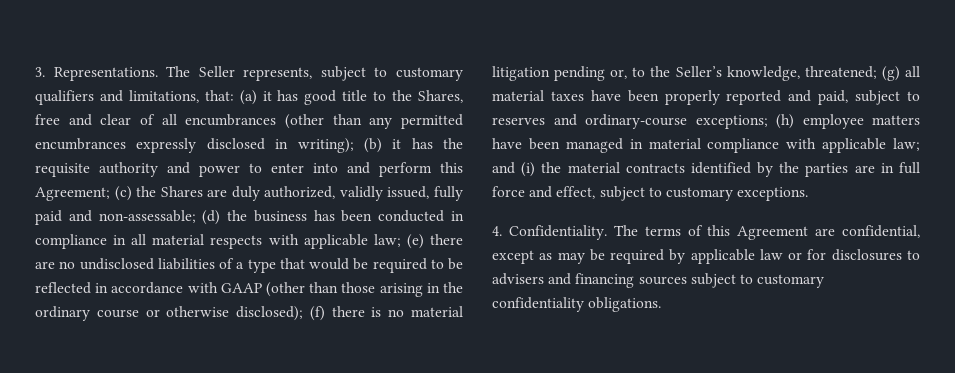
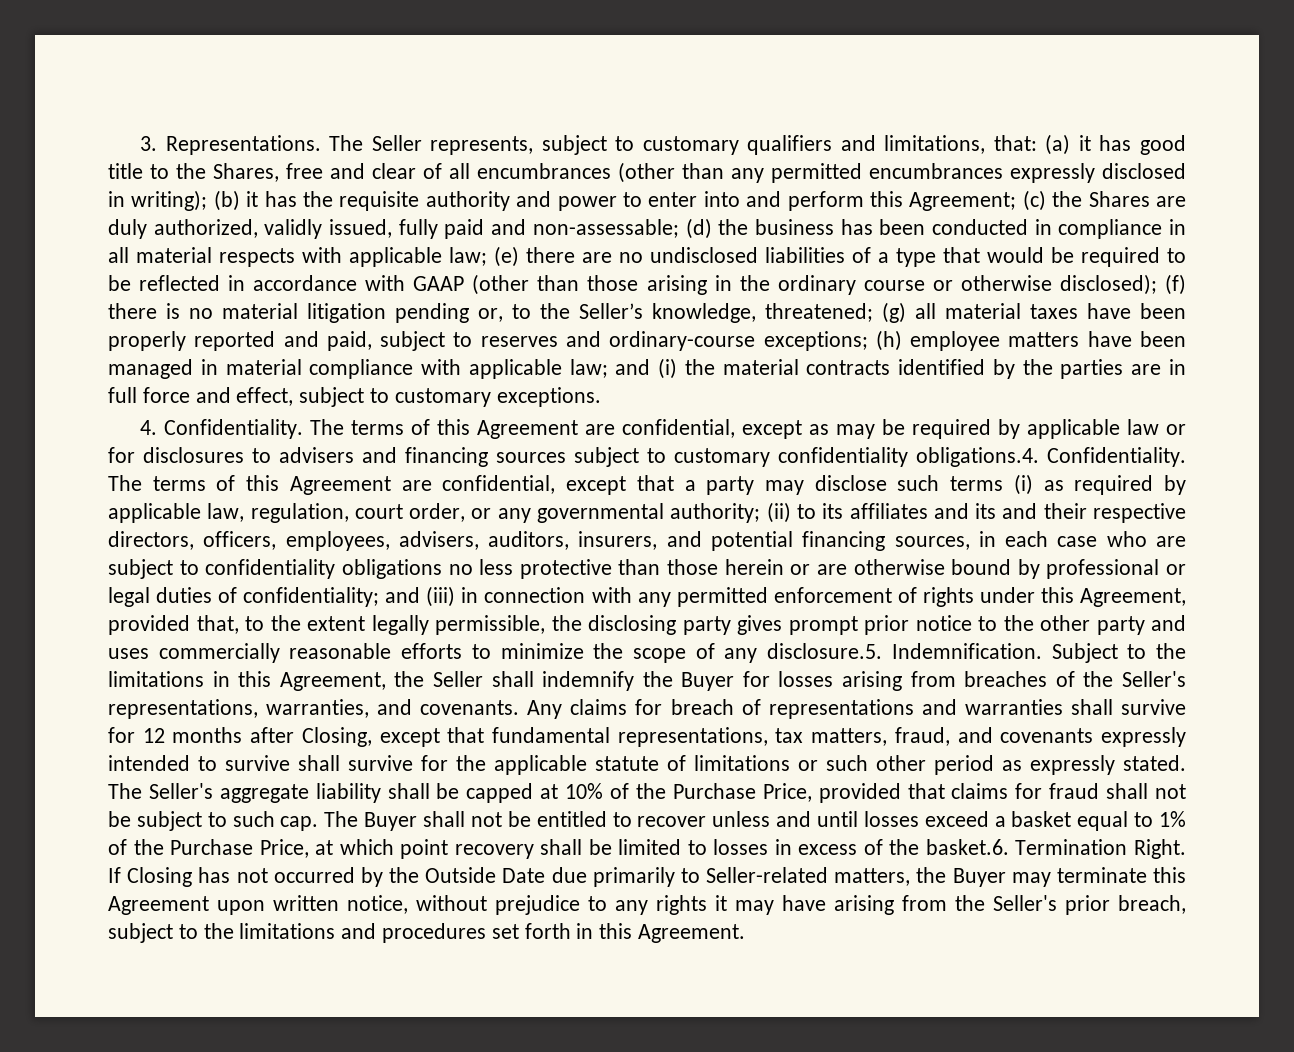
[588,297,662,312] obligations. -> [916,447,1186,467] [108,474,1186,495] [108,502,1186,523] [108,531,1187,551] [108,559,1186,579] [108,586,1186,607] [108,615,1186,635] [108,643,1186,663] [108,671,1187,691] [108,699,1187,719] [108,727,1186,747] [108,755,1186,775] [108,783,1186,803] [108,811,1186,831] [108,839,1186,859] [108,867,1186,887] [108,895,1186,915] [108,923,746,943] obligations.4. Confidentiality. The terms of this Agreement are confidential, except that a party may disclose such terms (i) as required by applicable law, regulation, court order, or any governmental authority; (ii) to its affiliates and its and their respective directors, officers, employees, advisers, auditors, insurers, and potential financing sources, in each case who are subject to confidentiality obligations no less protective than those herein or are otherwise bound by professional or legal duties of confidentiality; and (iii) in connection with any permitted enforcement of rights under this Agreement, provided that, to the extent legally permissible, the disclosing party gives prompt prior notice to the other party and uses commercially reasonable efforts to minimize the scope of any disclosure.5. Indemnification. Subject to the limitations in this Agreement, the Seller shall indemnify the Buyer for losses arising from breaches of the Seller's representations, warranties, and covenants. Any claims for breach of representations and warranties shall survive for 12 months after Closing, except that fundamental representations, tax matters, fraud, and covenants expressly intended to survive shall survive for the applicable statute of limitations or such other period as expressly stated. The Seller's aggregate liability shall be capped at 10% of the Purchase Price, provided that claims for fraud shall not be subject to such cap. The Buyer shall not be entitled to recover unless and until losses exceed a basket equal to 1% of the Purchase Price, at which point recovery shall be limited to losses in excess of the basket.6. Termination Right. If Closing has not occurred by the Outside Date due primarily to Seller-related matters, the Buyer may terminate this Agreement upon written notice, without prejudice to any rights it may have arising from the Seller's prior breach, subject to the limitations and procedures set forth in this Agreement.

